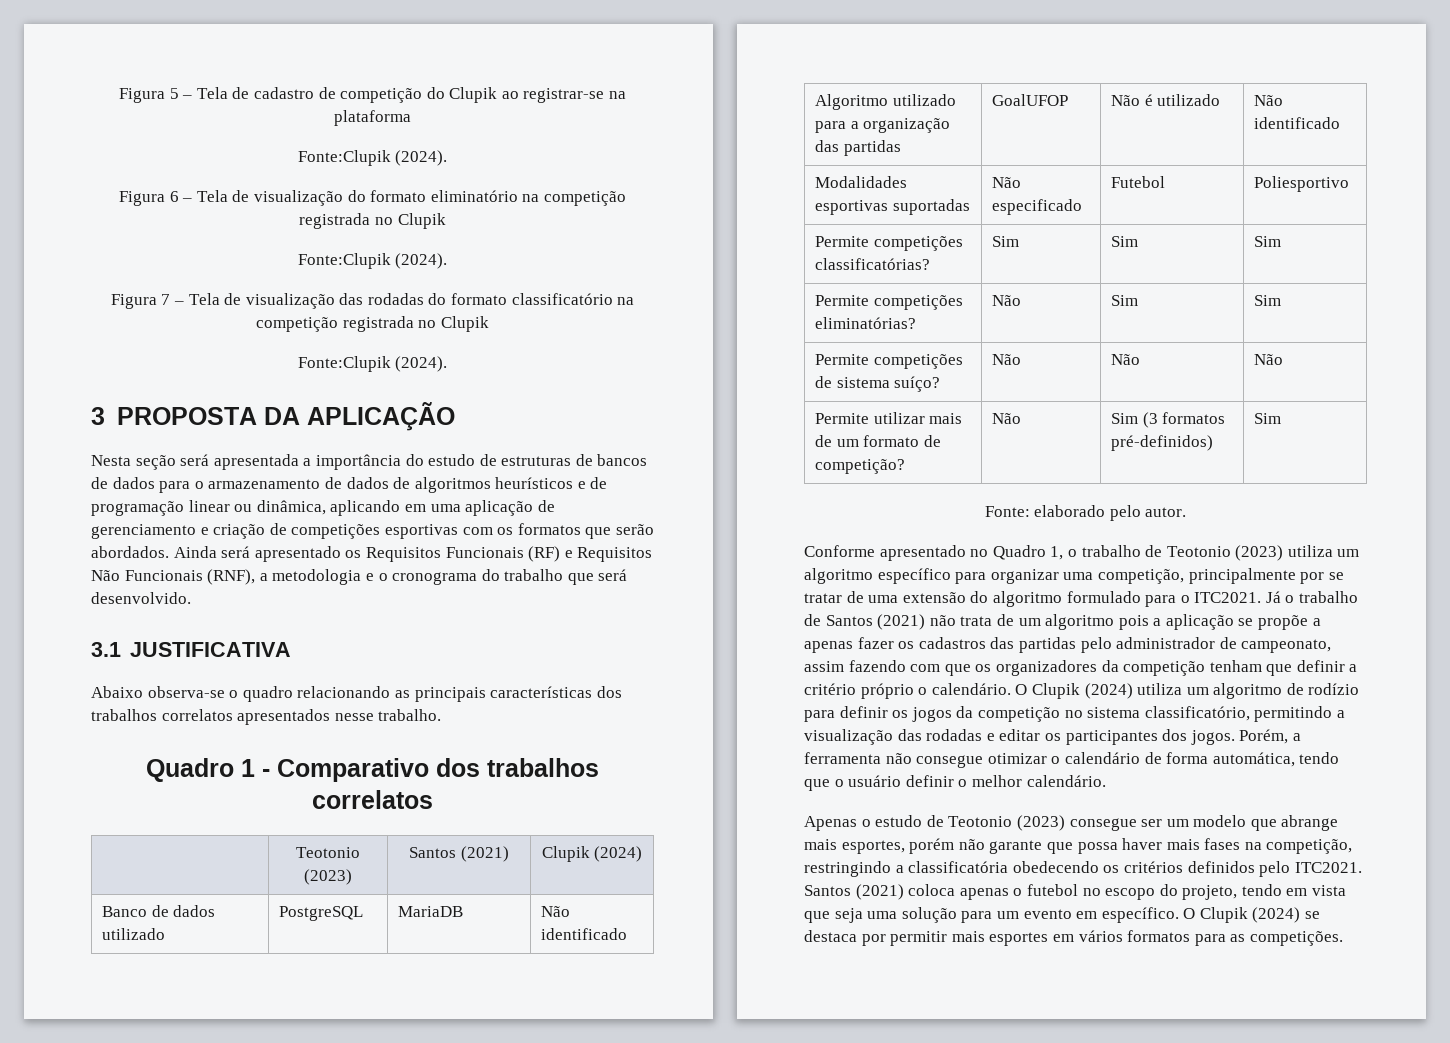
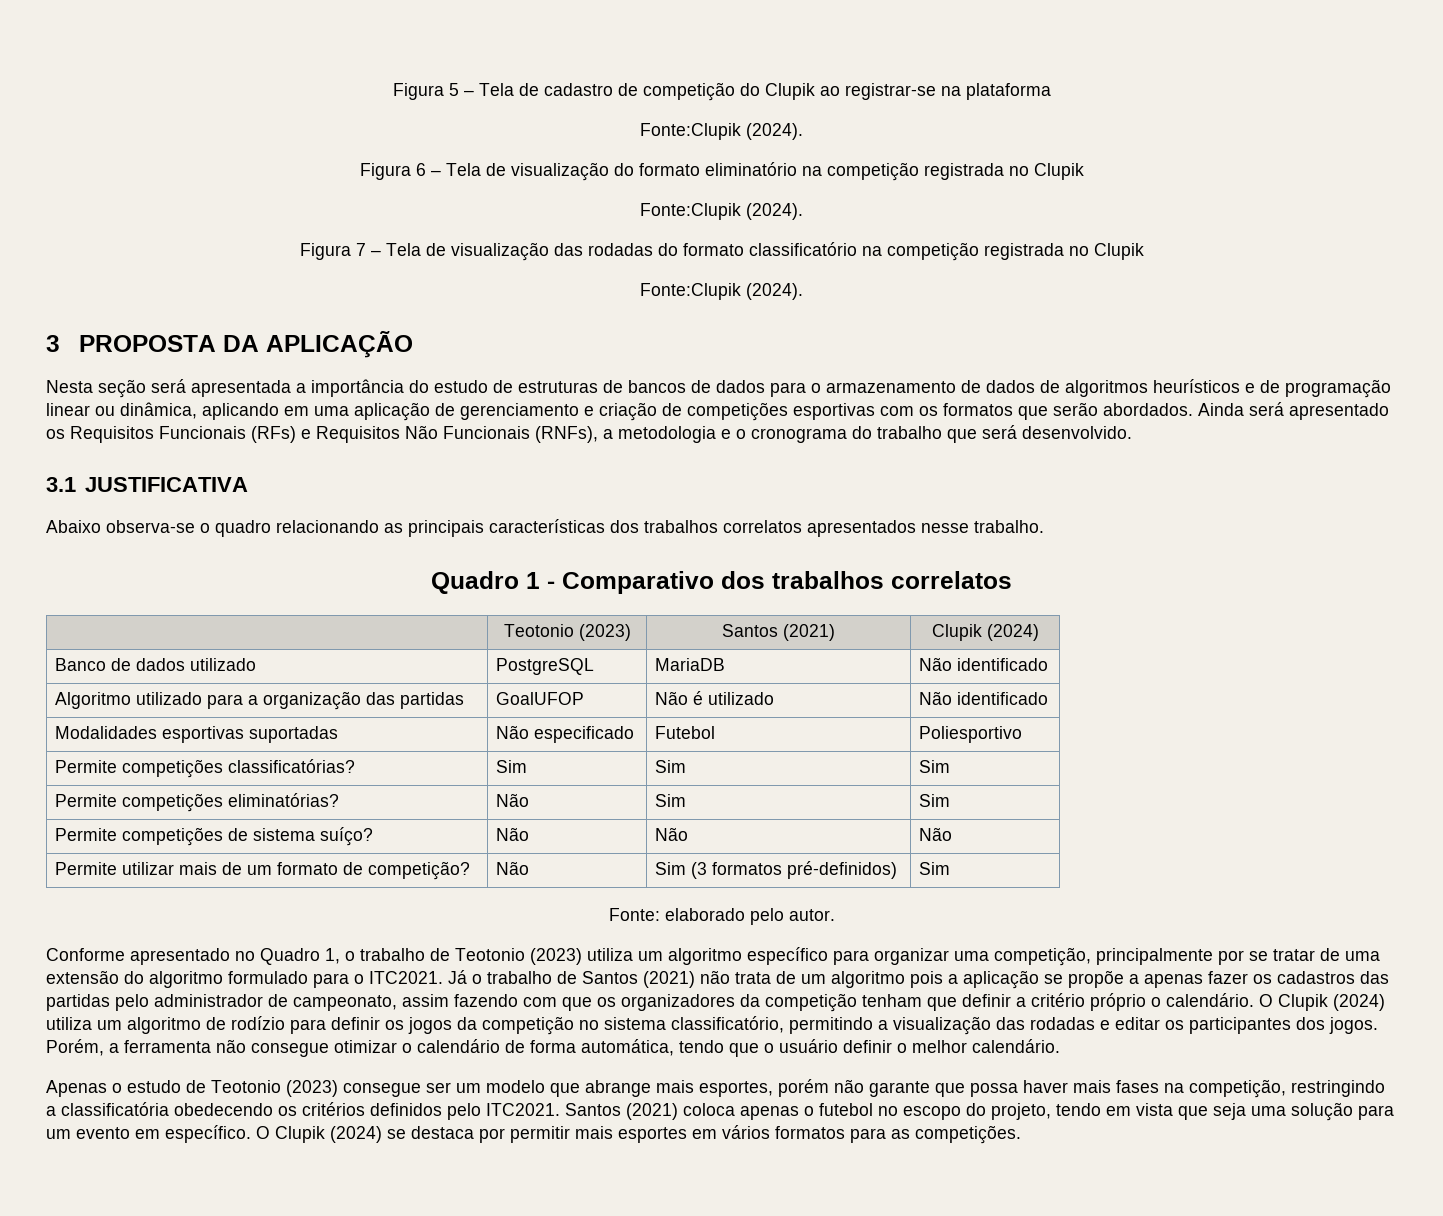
[528,546,561,562] (RF) -> [251,426,296,443] (RFs)
[207,569,256,585] (RNF), -> [535,426,598,443] (RNFs),

